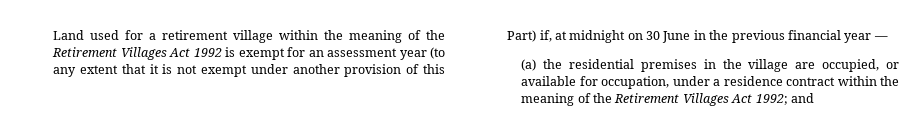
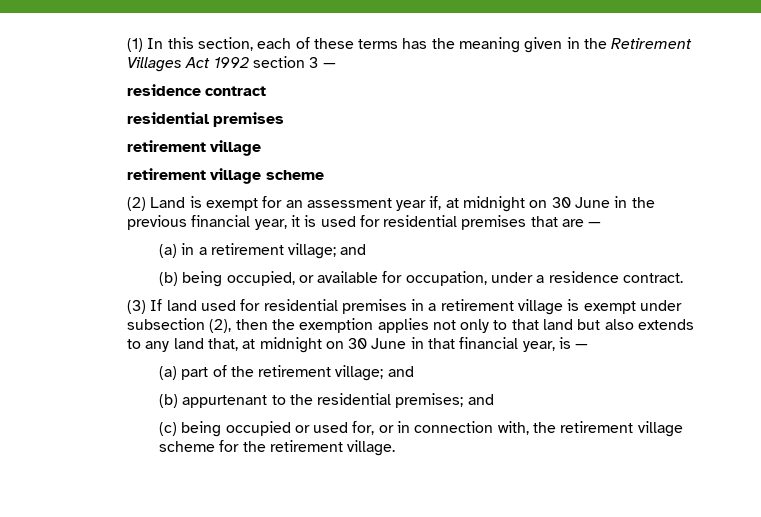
[53,30,422,43] Land used for a retirement village within the meaning of -> [126,37,580,53] (1) In this section, each of these terms has the meaning given in
(222, 52) none -> [252,56,336,68] [126,84,267,96] [126,112,285,127] [126,140,262,156] [126,168,324,184] [126,197,186,211] section 3 — // residence contract // residential premises // retirement village // retirement village scheme // (2) Land
[430,47,446,59] [53,64,445,77] [507,30,537,42] (to any extent that it is not exempt under another provision of this Part) -> (427, 205) none
[844,33,888,43] [521,59,816,72] year — // (a) the residential premises in the village are -> [254,215,602,230] [158,243,367,259] [158,271,223,287] year, it is used for residential premises that are — // (a) in a retirement village; and // (b) being
[786,76,900,86] [521,93,814,106] contract within the meaning of the Retirement Villages Act 1992; and -> [623,273,684,283] [126,299,683,315] [126,318,695,333] [126,337,589,353] [158,365,414,381] [158,393,494,408] [158,421,683,437] [158,440,396,456] contract. // (3) If land used for residential premises in a retirement village is exempt under subsection (2), then the exemption applies not only to that land but also extends to any land that, at midnight on 30 June in that financial year, is — // (a) part of the retirement village; and // (b) appurtenant to the residential premises; and // (c) being occupied or used for, or in connection with, the retirement village scheme for the retirement village.

